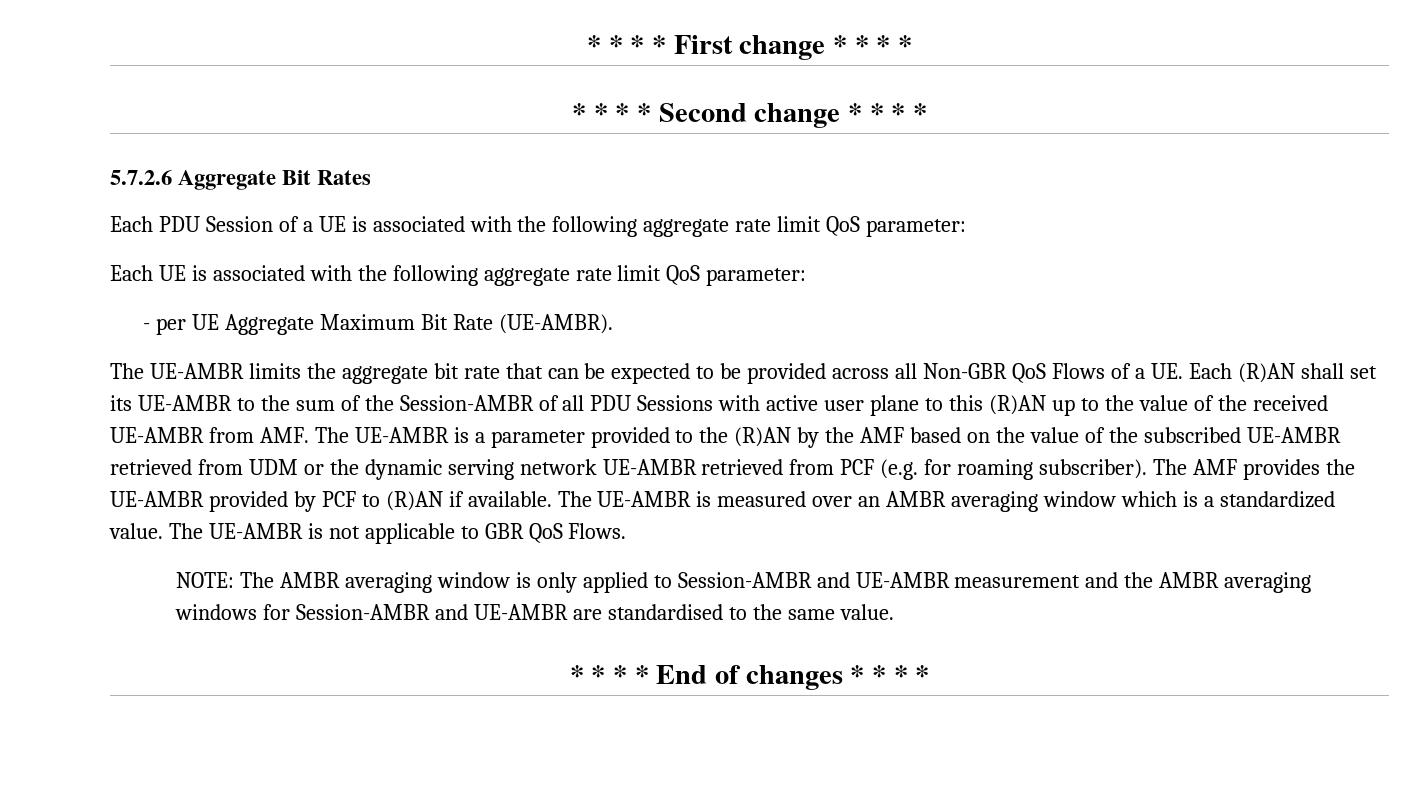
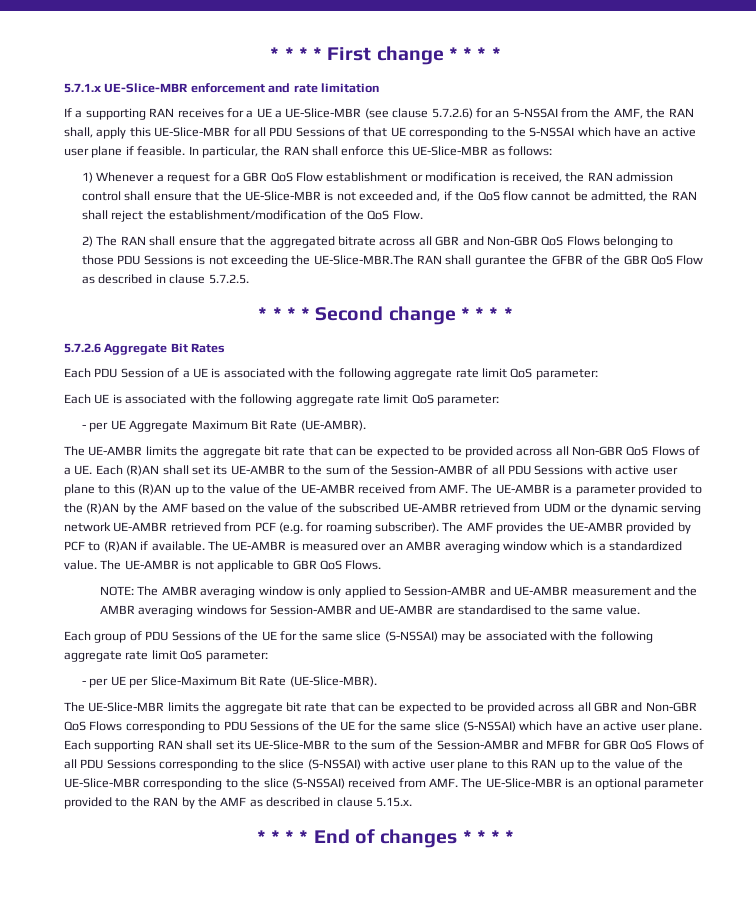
(913, 44) none -> [64,83,379,93] [64,108,694,120] [64,127,696,139] [64,146,552,158] [82,172,674,184] [82,191,697,202] [82,210,423,222] [82,236,674,248] [82,255,704,267] [82,274,249,284] // 5.7.1.x UE-Slice-MBR enforcement and rate limitation // If a supporting RAN receives for a UE a UE-Slice-MBR (see clause 5.7.2.6) for an S-NSSAI from the AMF, the RAN shall, apply this UE-Slice-MBR for all PDU Sessions of that UE corresponding to the S-NSSAI which have an active user plane if feasible. In particular, the RAN shall enforce this UE-Slice-MBR as follows: // 1) Whenever a request for a GBR QoS Flow establishment or modification is received, the RAN admission control shall ensure that the UE-Slice-MBR is not exceeded and, if the QoS flow cannot be admitted, the RAN shall reject the establishment/modification of the QoS Flow. // 2) The RAN shall ensure that the aggregated bitrate across all GBR and Non-GBR QoS Flows belonging to those PDU Sessions is not exceeding the UE-Slice-MBR.The RAN shall gurantee the GFBR of the GBR QoS Flow as described in clause 5.7.2.5.
[1252,395,1328,411] [110,427,204,443] received UE-AMBR -> [300,484,406,494] UE-AMBR received
(894, 612) none -> [64,631,653,643] [64,650,268,662] [82,676,377,688] [64,702,697,714] [64,721,703,733] [64,740,705,752] [64,759,683,771] [64,778,705,790] [64,797,413,809] // Each group of PDU Sessions of the UE for the same slice (S-NSSAI) may be associated with the following aggregate rate limit QoS parameter: // - per UE per Slice-Maximum Bit Rate (UE-Slice-MBR). // The UE-Slice-MBR limits the aggregate bit rate that can be expected to be provided across all GBR and Non-GBR QoS Flows corresponding to PDU Sessions of the UE for the same slice (S-NSSAI) which have an active user plane. Each supporting RAN shall set its UE-Slice-MBR to the sum of the Session-AMBR and MFBR for GBR QoS Flows of all PDU Sessions corresponding to the slice (S-NSSAI) with active user plane to this RAN up to the value of the UE-Slice-MBR corresponding to the slice (S-NSSAI) received from AMF. The UE-Slice-MBR is an optional parameter provided to the RAN by the AMF as described in clause 5.15.x.

